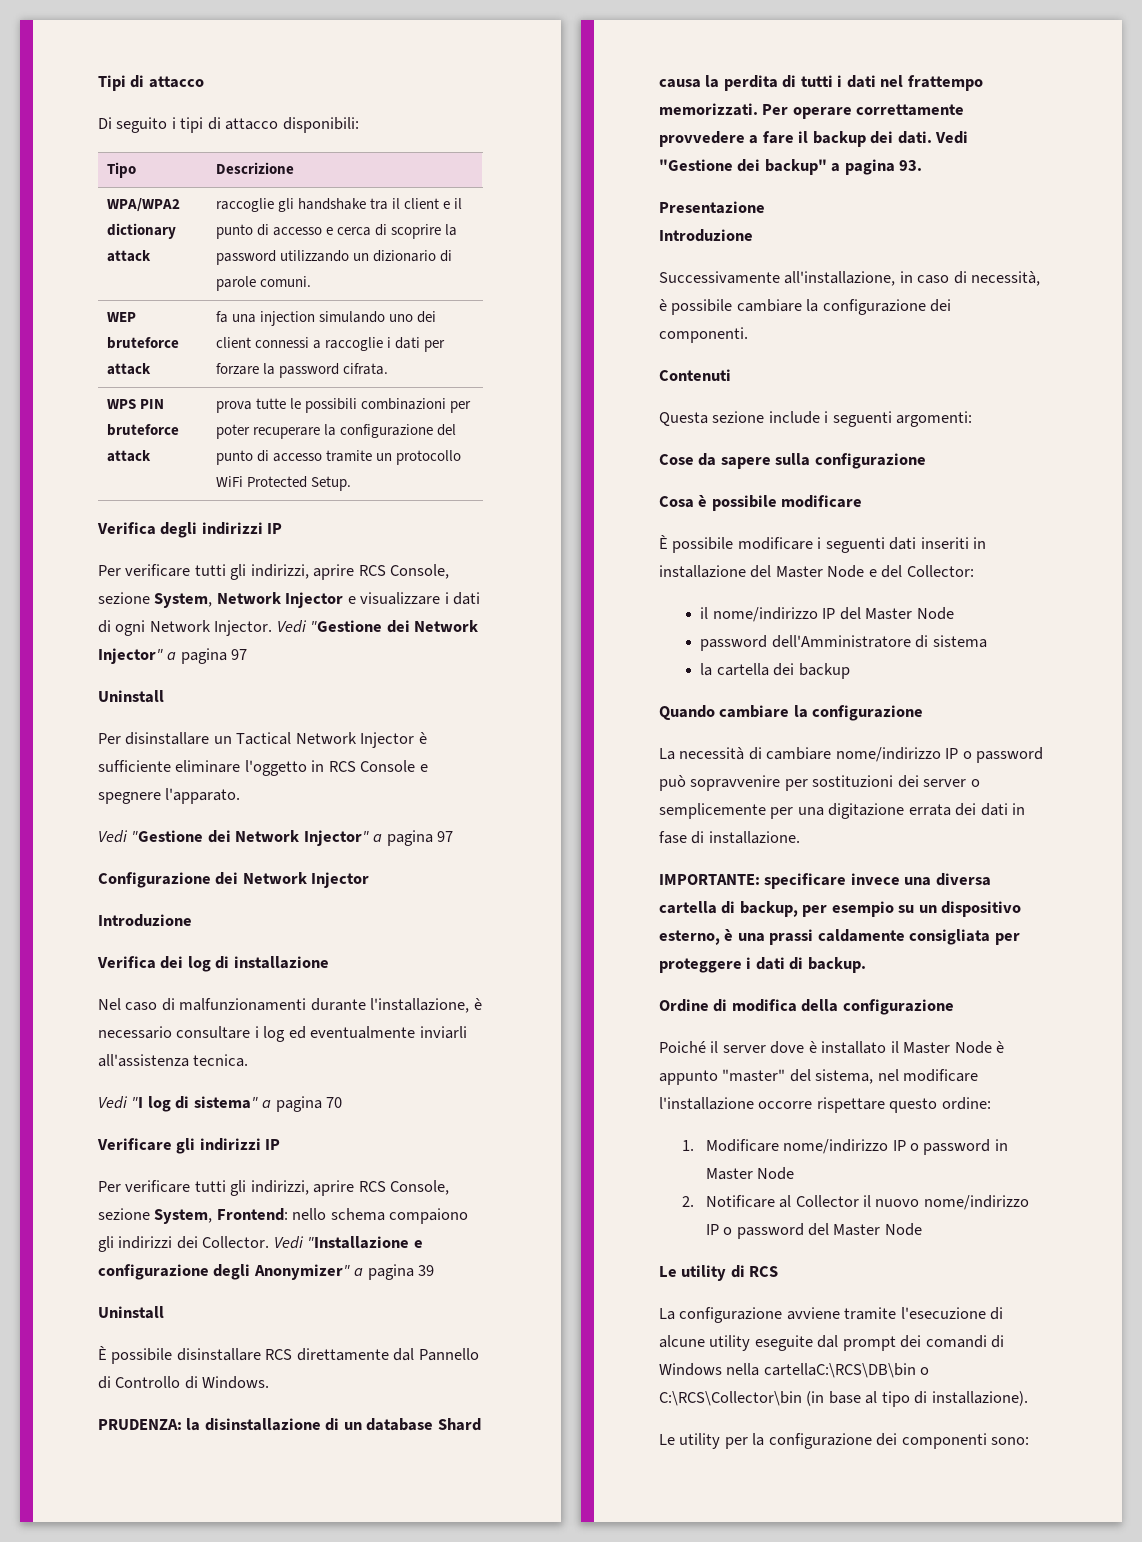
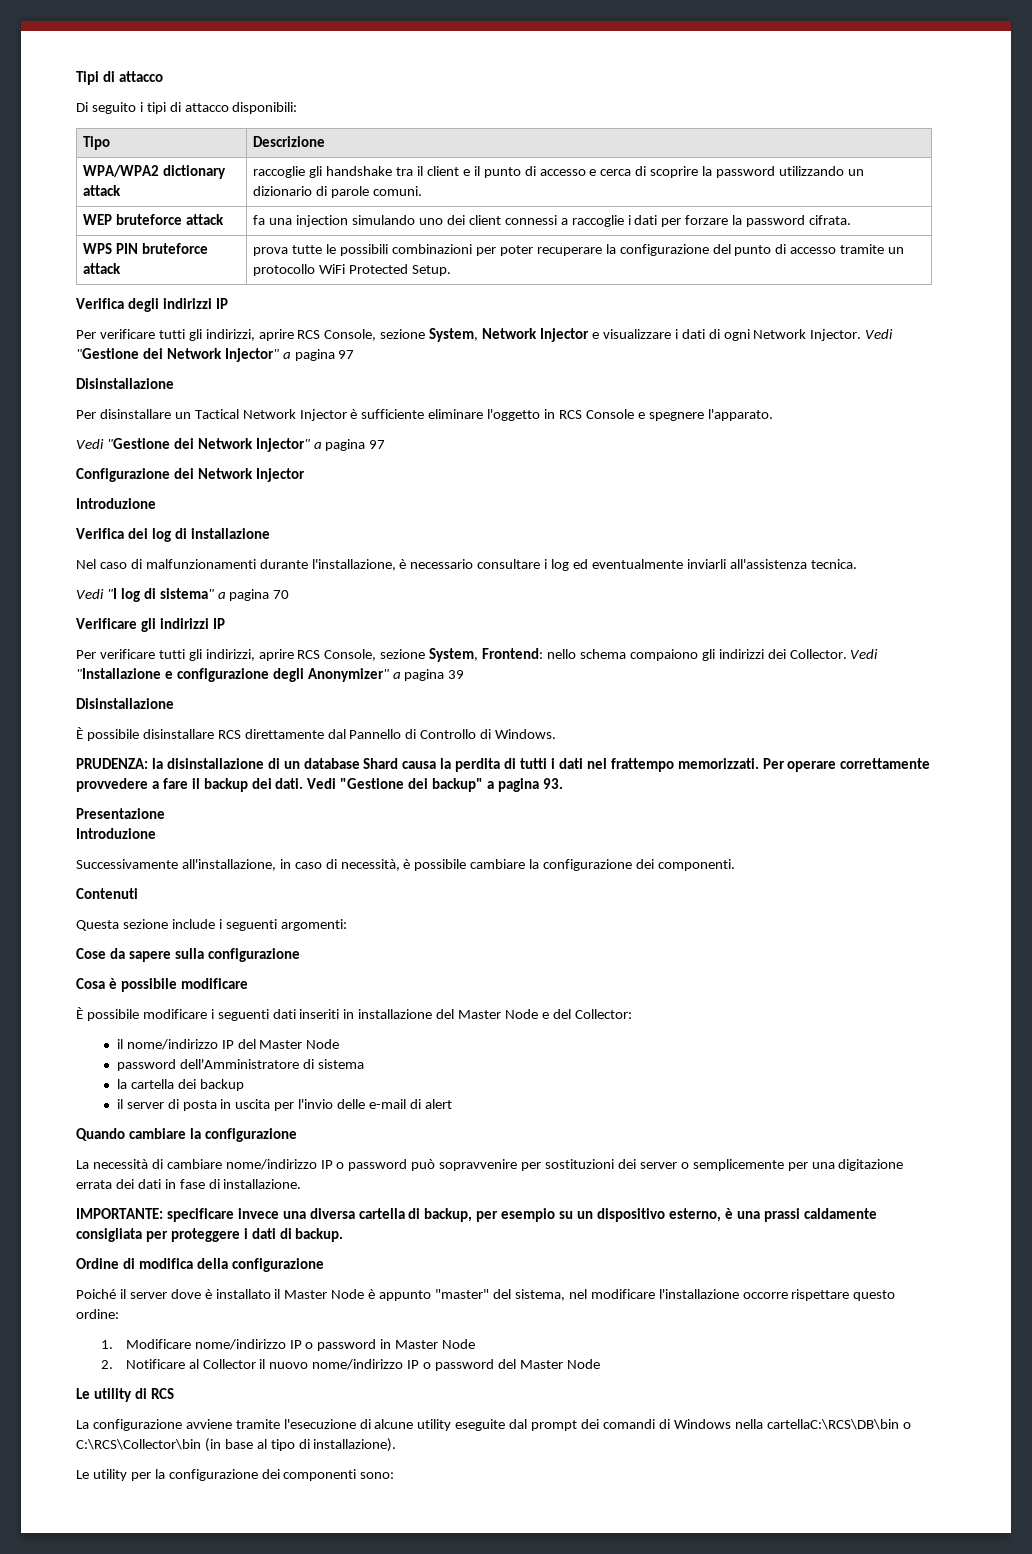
[98,690,164,703] Uninstall -> [76,378,174,389] Disinstallazione
[98,1306,164,1319] Uninstall -> [76,698,174,709] Disinstallazione
(850, 671) none -> [116,1099,452,1111] // il server di posta in uscita per l'invio delle e-mail di alert

